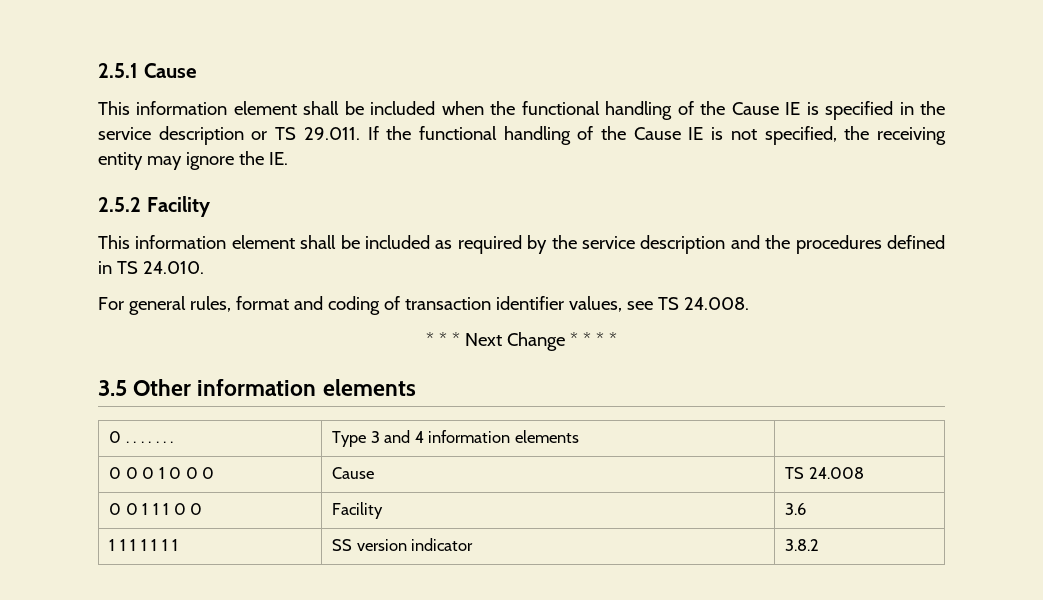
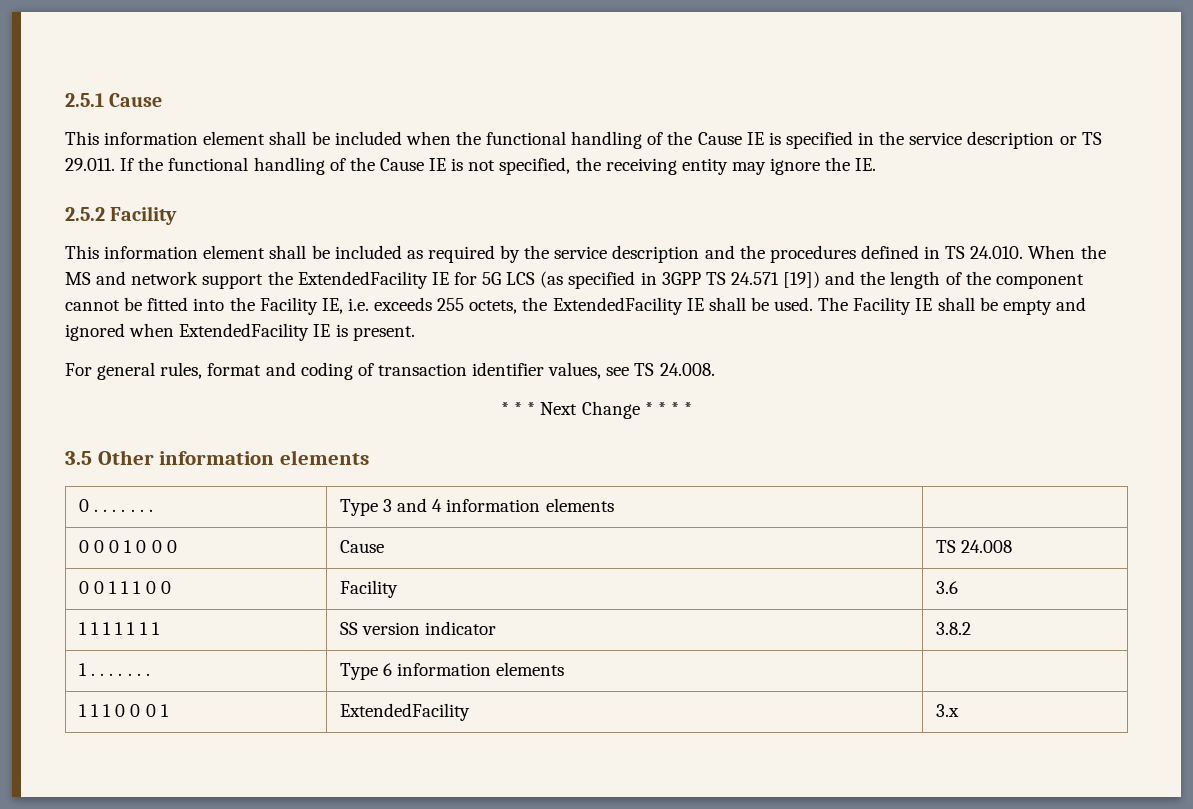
(204, 267) none -> [1028,245,1106,259] [65,271,1084,289] [65,297,1086,315] [65,323,415,341] When the MS and network support the ExtendedFacility IE for 5G LCS (as specified in 3GPP TS 24.571 [19]) and the length of the component cannot be fitted into the Facility IE, i.e. exceeds 255 octets, the ExtendedFacility IE shall be used. The Facility IE shall be empty and ignored when ExtendedFacility IE is present.
(820, 545) none -> [78,663,150,676] [339,662,565,680] [78,704,169,717] [339,703,470,721] [935,704,959,717] // 1 . . . . . . . | Type 6 information elements | // 1 1 1 0 0 0 1 | ExtendedFacility | 3.x

